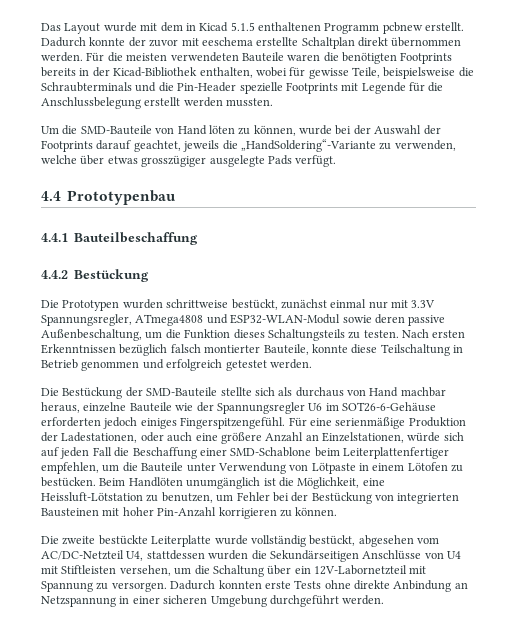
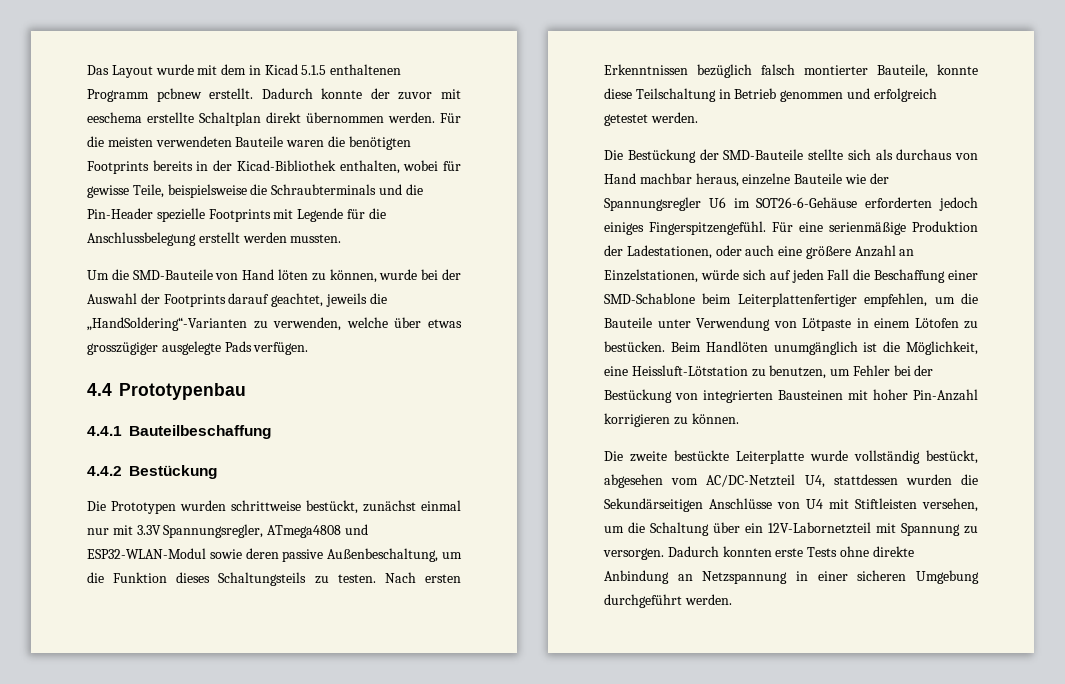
[240,139,376,152] „HandSoldering“-Variante -> [87,317,247,331] „HandSoldering“-Varianten
[295,155,337,167] verfügt. -> [253,342,309,355] verfügen.

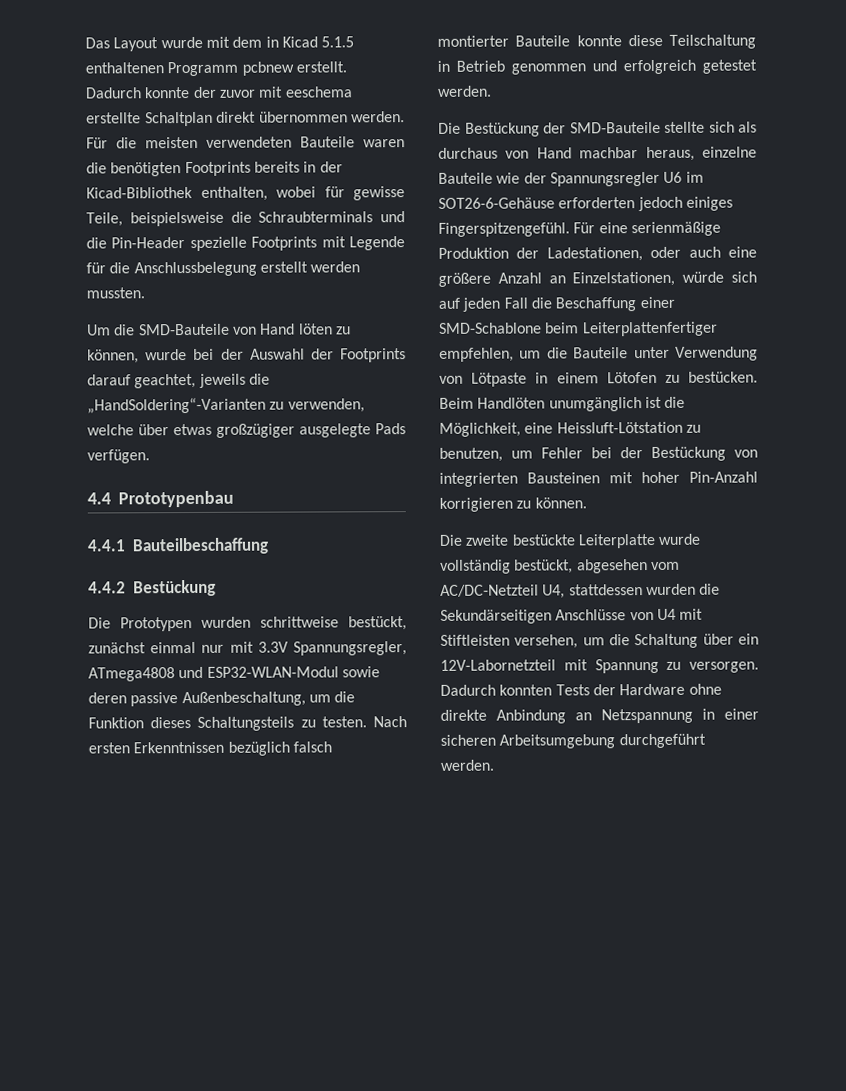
[87,342,158,355] grosszügiger -> [216,423,295,438] großzügiger
[877,64,928,78] Bauteile, -> [515,35,571,47] Bauteile
[775,547,838,557] erste Tests -> [555,683,686,696] Tests der Hardware
[916,570,979,584] Umgebung -> [499,734,616,749] Arbeitsumgebung

